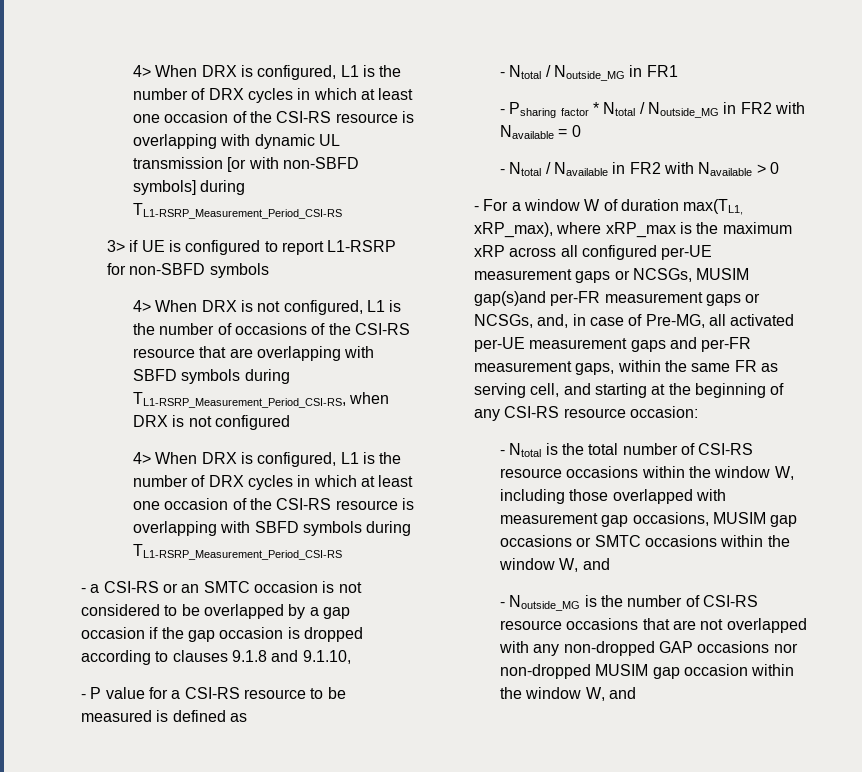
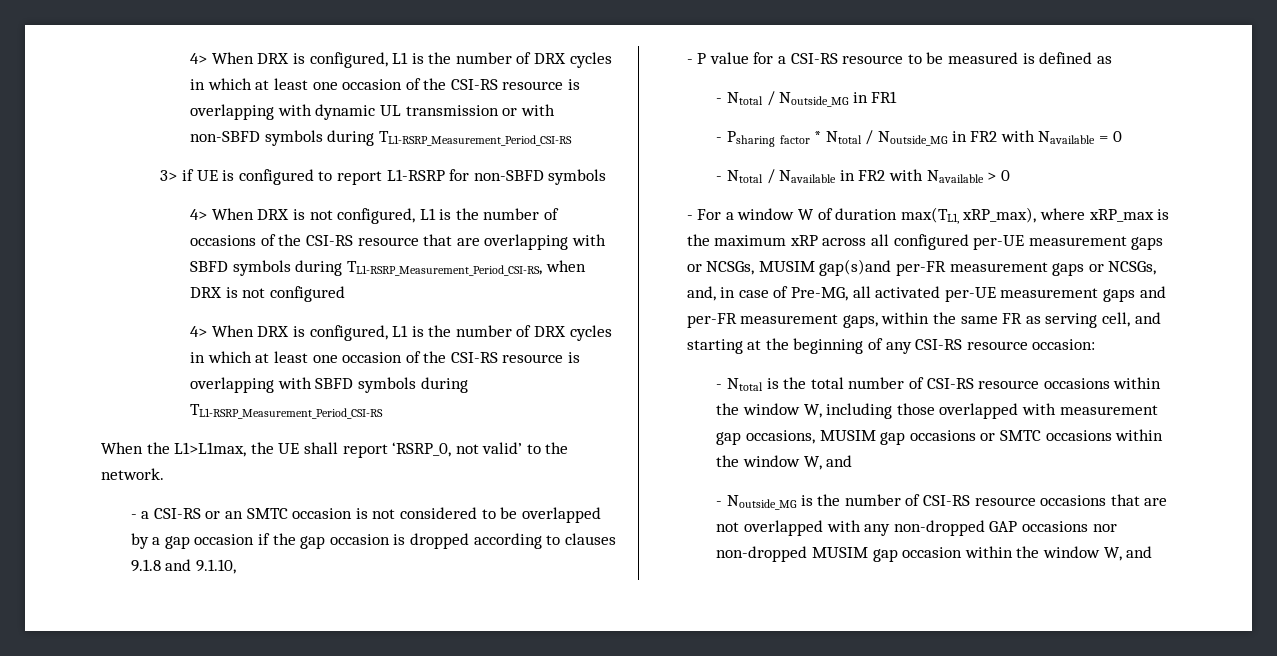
[227,157,247,172] [or -> [502,108,518,116] or
[133,180,197,195] symbols] -> [264,130,323,146] symbols
(343, 552) none -> [101,442,569,458] [101,468,164,480] // When the L1>L1max, the UE shall report ‘RSRP_0, not valid’ to the network.

